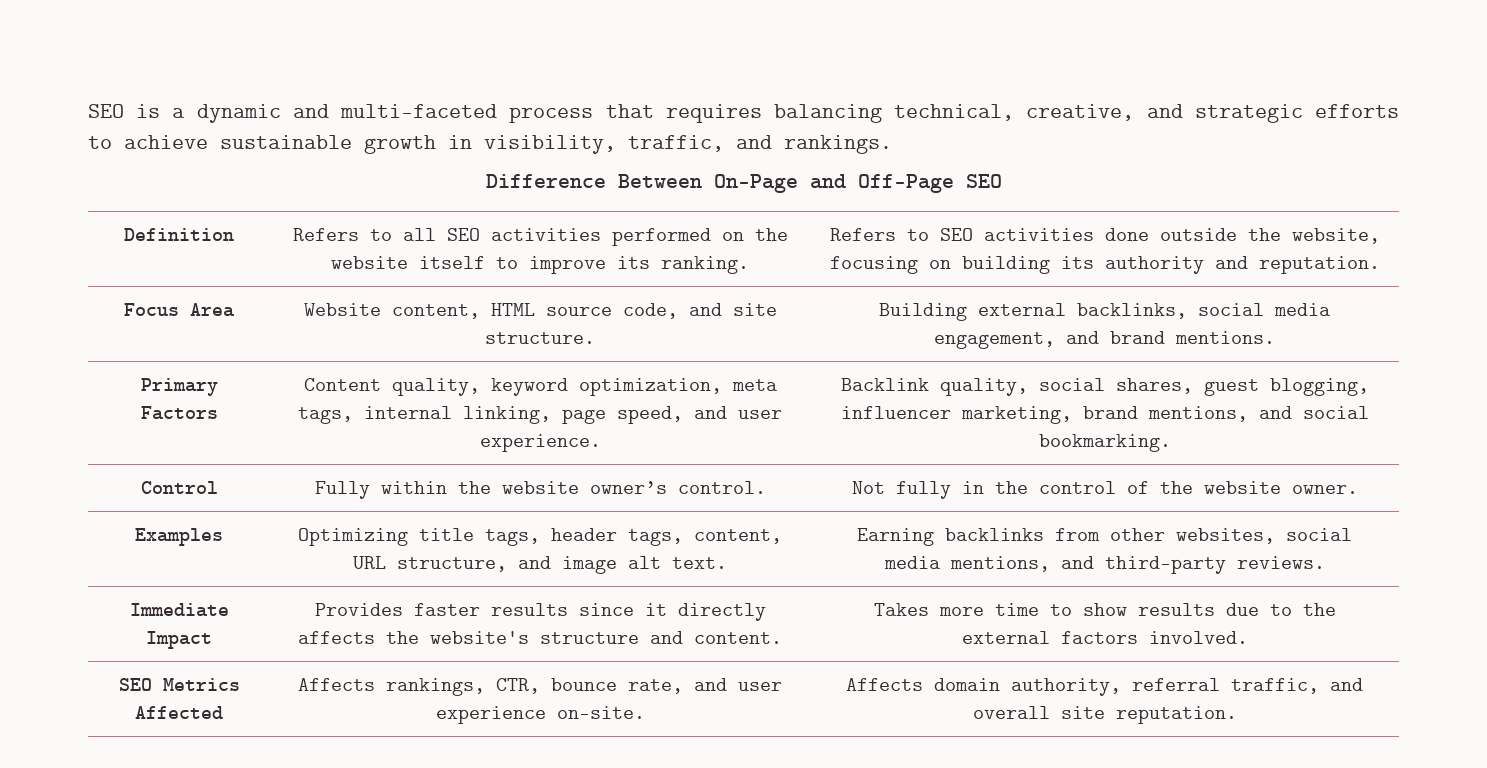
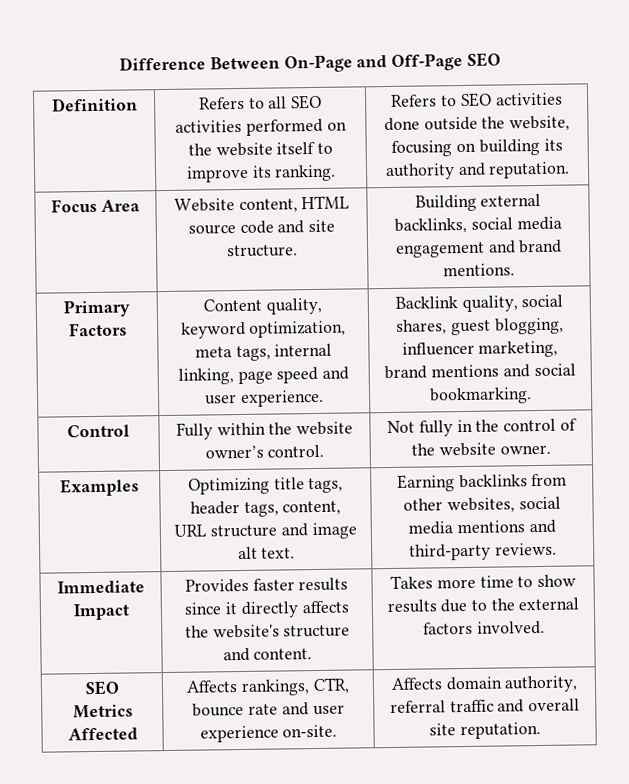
[88,104,1399,123] [88,135,892,154] SEO is a dynamic and multi-faceted process that requires balancing technical, creative, and strategic efforts to achieve sustainable growth in visibility, traffic, and rankings. // -> (119, 63) none
[622,303,678,319] code, -> [239,220,274,234] code
[934,332,1055,349] engagement, -> [395,241,485,258] engagement
[617,406,683,424] speed, -> [276,366,319,384] speed
[1147,406,1248,422] mentions, -> [431,364,500,378] mentions
[396,557,507,572] structure, -> [210,524,278,538] structure
[949,556,1050,572] mentions, -> [457,520,525,534] mentions
[628,679,683,694] rate, -> [248,703,279,715] rate
[1231,678,1319,694] traffic, -> [449,699,494,713] traffic

